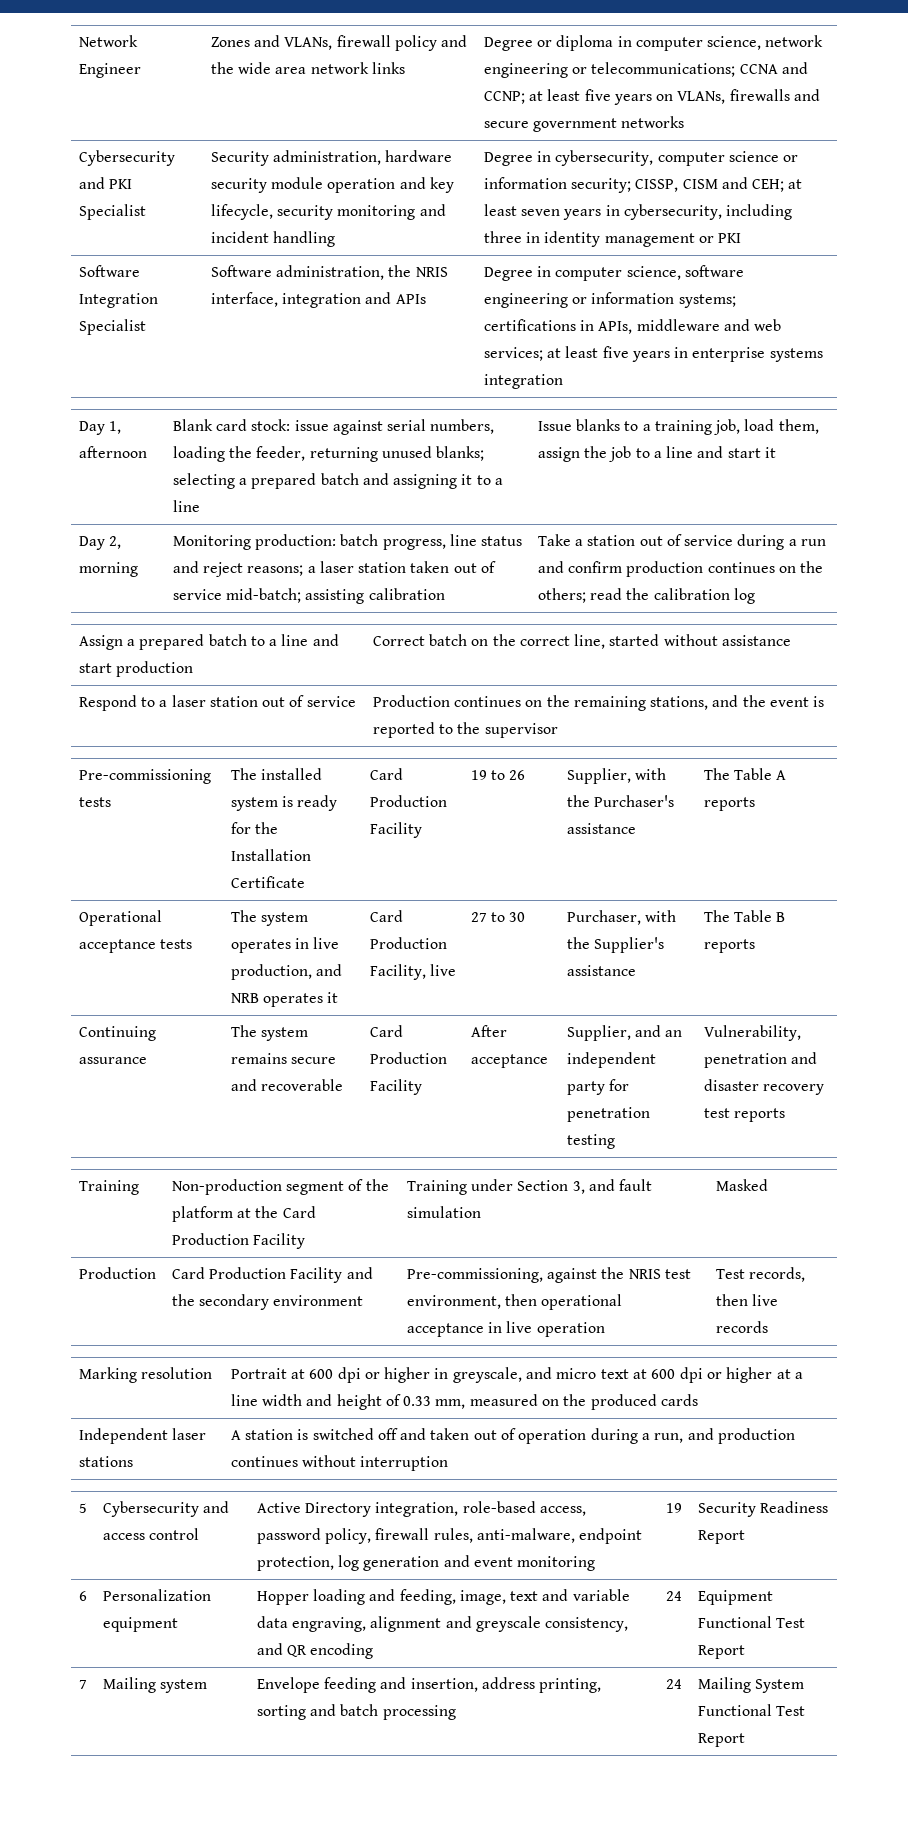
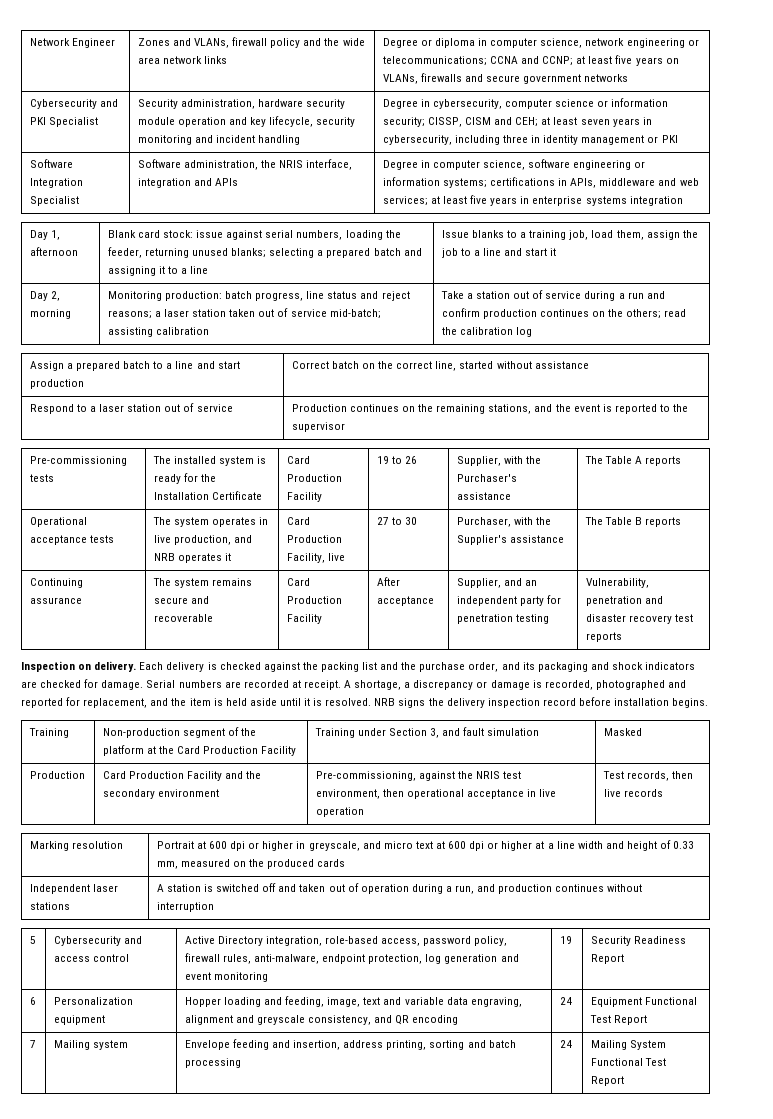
(785, 1115) none -> [21,661,696,672] [21,679,686,690] [21,697,709,708] // Inspection on delivery. Each delivery is checked against the packing list and the purchase order, and its packaging and shock indicators are checked for damage. Serial numbers are recorded at receipt. A shortage, a discrepancy or damage is recorded, photographed and reported for replacement, and the item is held aside until it is resolved. NRB signs the delivery inspection record before installation begins.

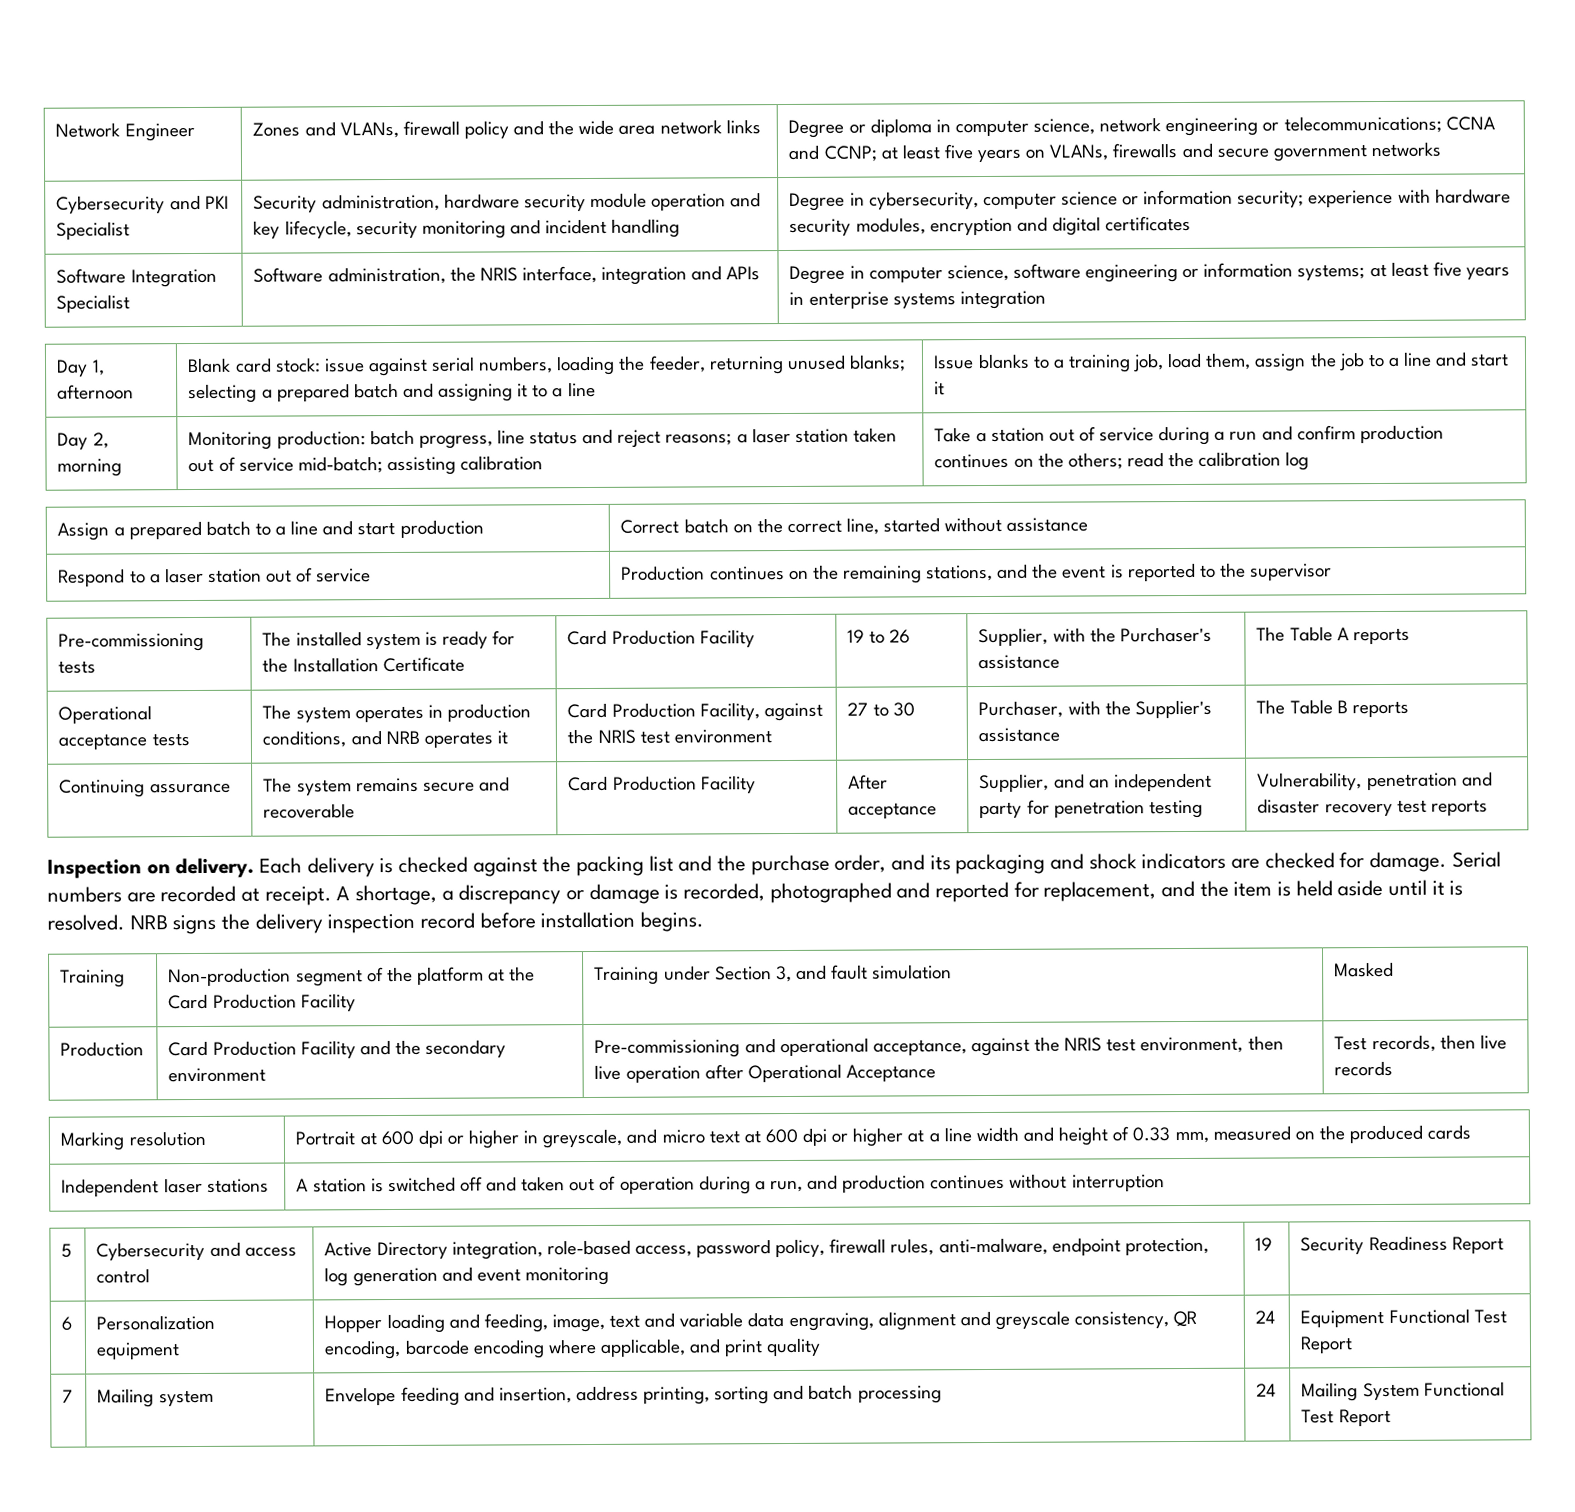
[427,117,652,127] [382,135,678,145] CISSP, CISM and CEH; at least seven years in cybersecurity, including three in identity management or PKI -> [1308,188,1511,208] [789,215,1192,236] experience with hardware security modules, encryption and digital certificates
[489,177,699,188] [382,196,428,206] certifications in APIs, middleware and web services; -> (1366, 273) none
[153,535,231,545] live production, -> [446,703,531,722] [262,730,347,748] production conditions,
[327,553,345,561] live -> [763,702,823,722] [567,728,772,745] against the NRIS test environment
[315,771,416,781] Pre-commissioning, -> [594,1037,967,1058] Pre-commissioning and operational acceptance,
[406,789,537,799] operational acceptance in -> (1284, 1043) none
(364, 812) none -> [704,1063,936,1083] after Operational Acceptance
[374,1015,459,1025] and QR encoding -> [1173,1310,1198,1328] [324,1337,822,1360] QR encoding, barcode encoding where applicable, and print quality

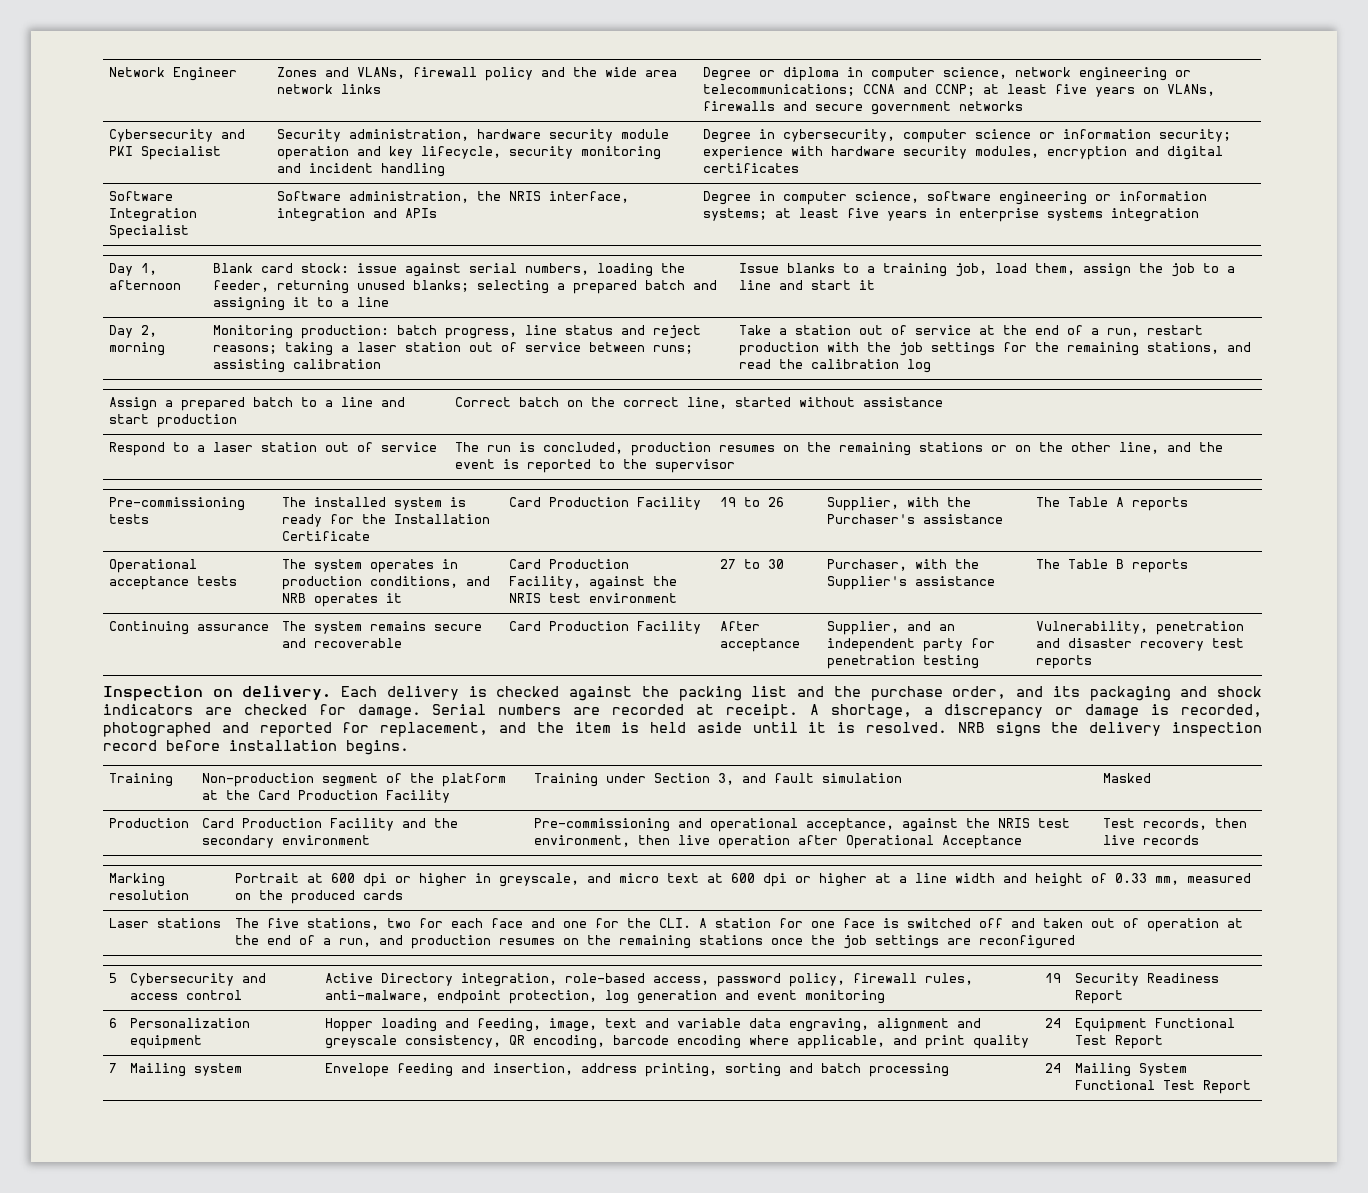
[736,427,897,444] [188,456,383,474] a laser station taken out of service mid-batch; -> [285,342,694,356] taking a laser station out of service between runs;
[1158,424,1444,446] [934,452,1123,470] during a run and confirm production continues on the others; -> [979,325,1204,337] [739,342,1252,356] at the end of a run, restart production with the job settings for the remaining stations, and
[621,564,994,584] Production continues on the remaining stations, -> [455,442,1160,456] The run is concluded, production resumes on the remaining stations or on the other line,
[61,1177,203,1197] Independent laser -> [109,918,150,928] Laser
[296,1178,367,1193] A station -> [235,918,876,930] The five stations, two for each face and one for the CLI. A station for one face
[698,1173,1165,1195] during a run, and production continues without interruption -> [1227,918,1244,928] [235,935,1076,949] at the end of a run, and production resumes on the remaining stations once the job settings are reconfigured

